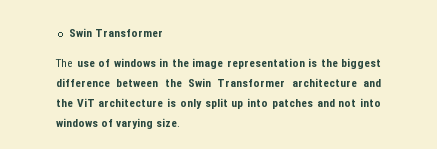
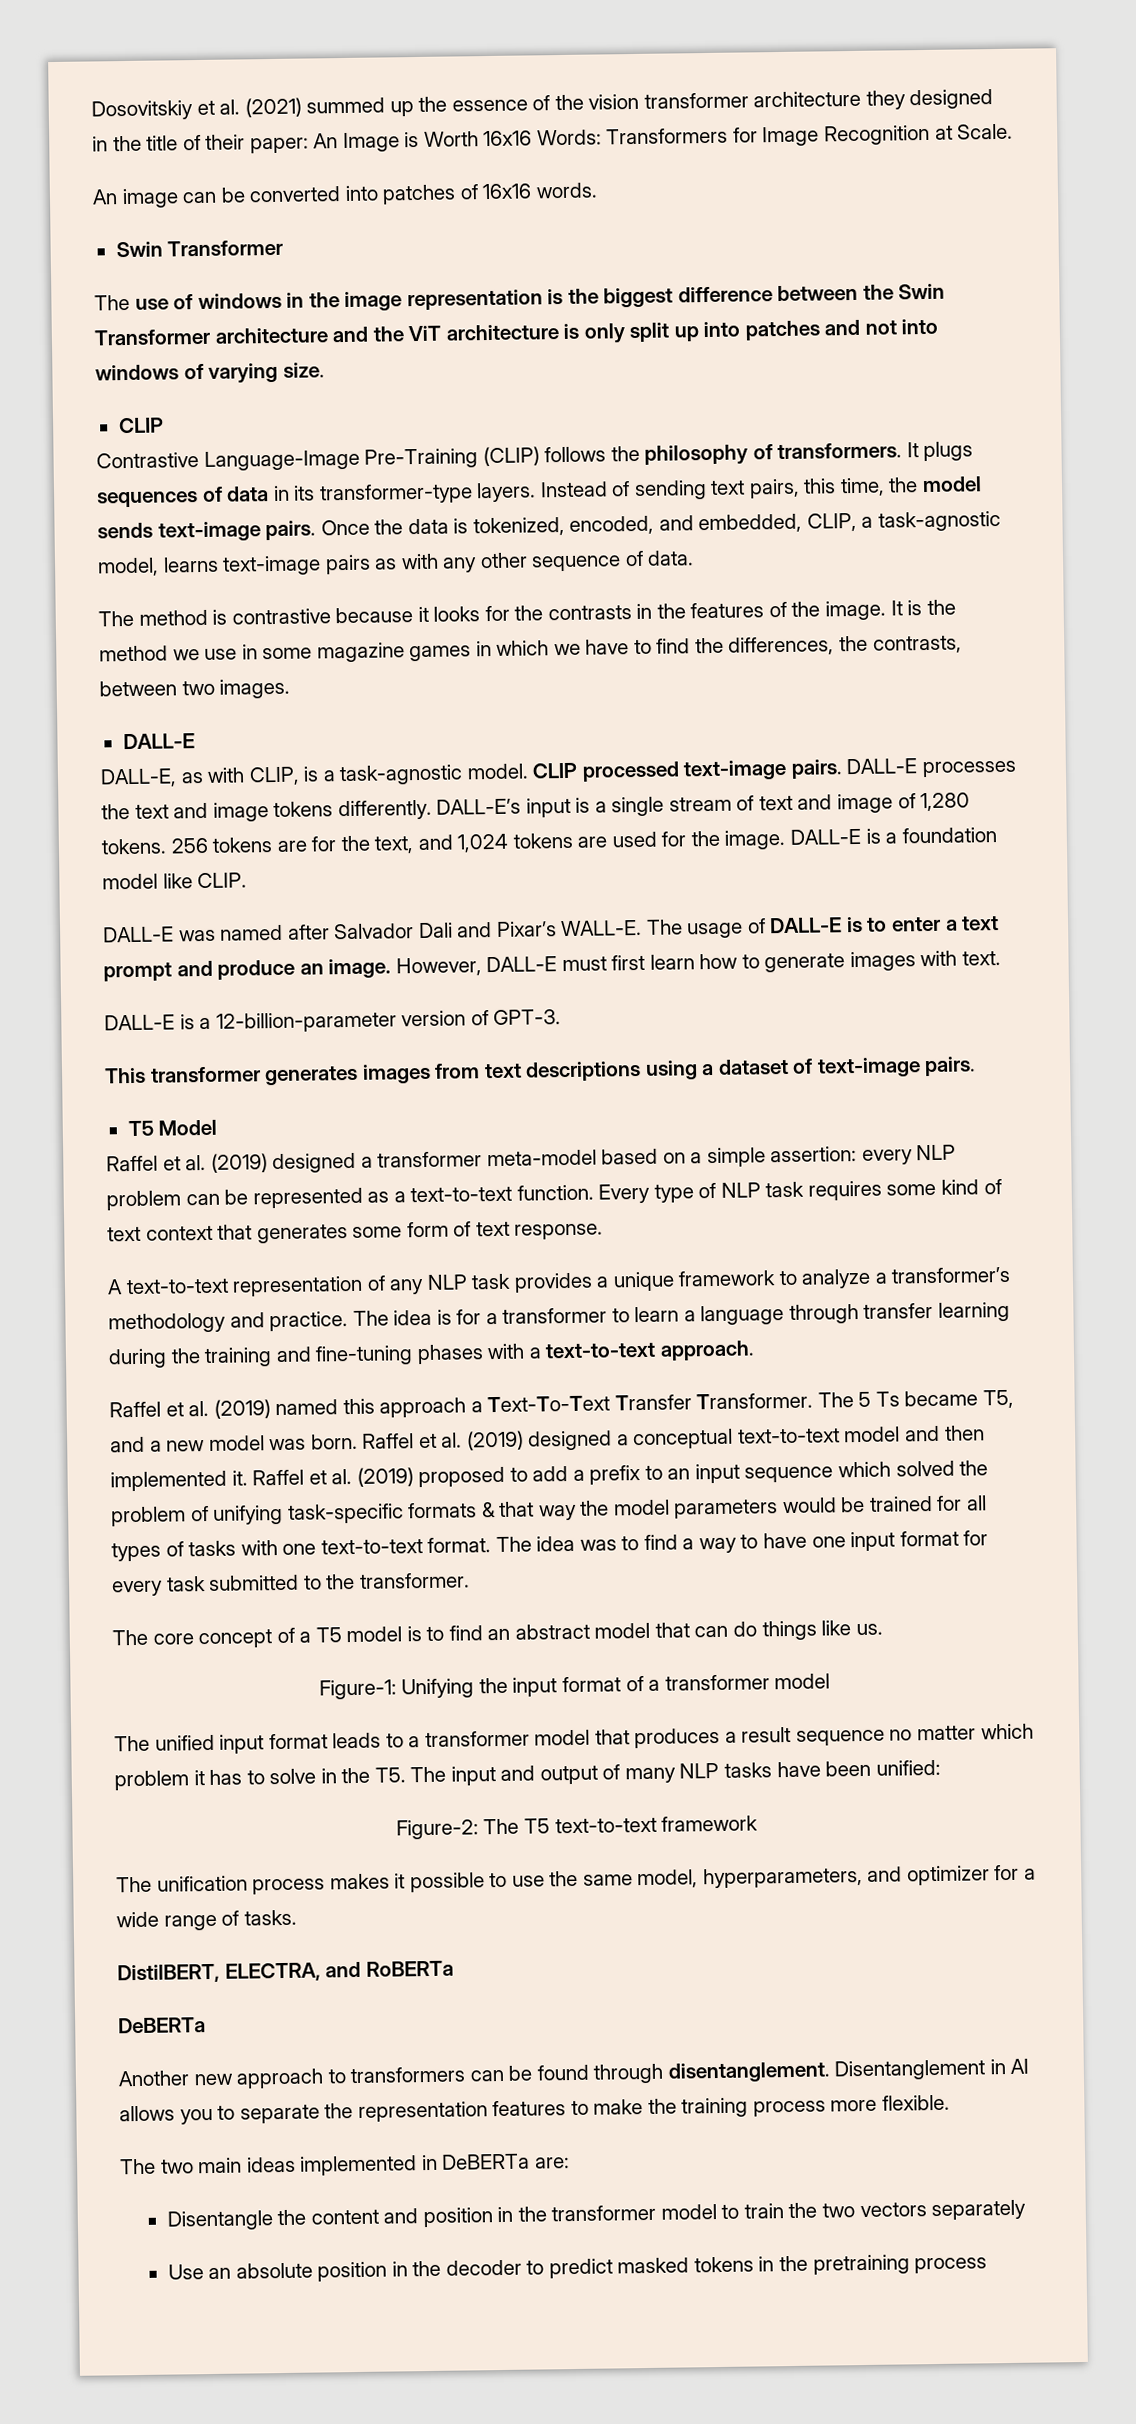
(68, 32) none -> [91,89,994,121] [92,123,1014,154] [92,182,598,209] Dosovitskiy et al. (2021) summed up the essence of the vision transformer architecture they designed in the title of their paper: An Image is Worth 16x16 Words: Transformers for Image Recognition at Scale. // An image can be converted into patches of 16x16 words. //
(181, 122) none -> [118,417,164,434] [96,441,974,471] [97,476,983,508] [97,510,1001,542] [97,550,695,577] [98,599,956,627] [99,635,962,663] [99,678,291,699] [122,733,195,750] [100,758,1017,788] [101,792,971,822] [101,827,997,855] [102,872,248,890] [103,916,1000,943] [103,950,1002,982] [104,1009,562,1033] [104,1056,977,1086] [127,1119,218,1137] [106,1144,957,1174] [106,1179,1002,1211] [107,1221,604,1244] [107,1266,1012,1297] [108,1301,1011,1334] [108,1340,755,1369] [109,1389,1015,1419] [110,1425,985,1453] [110,1460,989,1492] [111,1495,988,1527] [111,1530,989,1562] [112,1572,470,1597] [112,1620,883,1649] [318,1673,831,1700] [114,1723,1034,1754] [114,1759,941,1791] [395,1815,759,1840] [116,1864,1037,1895] [116,1909,297,1931] [117,1960,454,1984] [118,2017,206,2034] [118,2058,1030,2089] [119,2094,950,2125] [120,2153,570,2176] [166,2199,1027,2231] [167,2254,988,2282] // CLIP // Contrastive Language-Image Pre-Training (CLIP) follows the philosophy of transformers. It plugs sequences of data in its transformer-type layers. Instead of sending text pairs, this time, the model sends text-image pairs. Once the data is tokenized, encoded, and embedded, CLIP, a task-agnostic model, learns text-image pairs as with any other sequence of data. // The method is contrastive because it looks for the contrasts in the features of the image. It is the method we use in some magazine games in which we have to find the differences, the contrasts, between two images. // DALL-E // DALL-E, as with CLIP, is a task-agnostic model. CLIP processed text-image pairs. DALL-E processes the text and image tokens differently. DALL-E’s input is a single stream of text and image of 1,280 tokens. 256 tokens are for the text, and 1,024 tokens are used for the image. DALL-E is a foundation model like CLIP. // DALL-E was named after Salvador Dali and Pixar’s WALL-E. The usage of DALL-E is to enter a text prompt and produce an image. However, DALL-E must first learn how to generate images with text. // DALL-E is a 12-billion-parameter version of GPT-3. // This transformer generates images from text descriptions using a dataset of text-image pairs. // T5 Model // Raffel et al. (2019) designed a transformer meta-model based on a simple assertion: every NLP problem can be represented as a text-to-text function. Every type of NLP task requires some kind of text context that generates some form of text response. // A text-to-text representation of any NLP task provides a unique framework to analyze a transformer’s methodology and practice. The idea is for a transformer to learn a language through transfer learning during the training and fine-tuning phases with a text-to-text approach. // Raffel et al. (2019) named this approach a Text-To-Text Transfer Transformer. The 5 Ts became T5, and a new model was born. Raffel et al. (2019) designed a conceptual text-to-text model and then implemented it. Raffel et al. (2019) proposed to add a prefix to an input sequence which solved the problem of unifying task-specific formats & that way the model parameters would be trained for all types of tasks with one text-to-text format. The idea was to find a way to have one input format for every task submitted to the transformer. // The core concept of a T5 model is to find an abstract model that can do things like us. // Figure-1: Unifying the input format of a transformer model // The unified input format leads to a transformer model that produces a result sequence no matter which problem it has to solve in the T5. The input and output of many NLP tasks have been unified: // Figure-2: The T5 text-to-text framework // The unification process makes it possible to use the same model, hyperparameters, and optimizer for a wide range of tasks. // DistilBERT, ELECTRA, and RoBERTa // DeBERTa // Another new approach to transformers can be found through disentanglement. Disentanglement in AI allows you to separate the representation features to make the training process more flexible. // The two main ideas implemented in DeBERTa are: // Disentangle the content and position in the transformer model to train the two vectors separately // Use an absolute position in the decoder to predict masked tokens in the pretraining process

